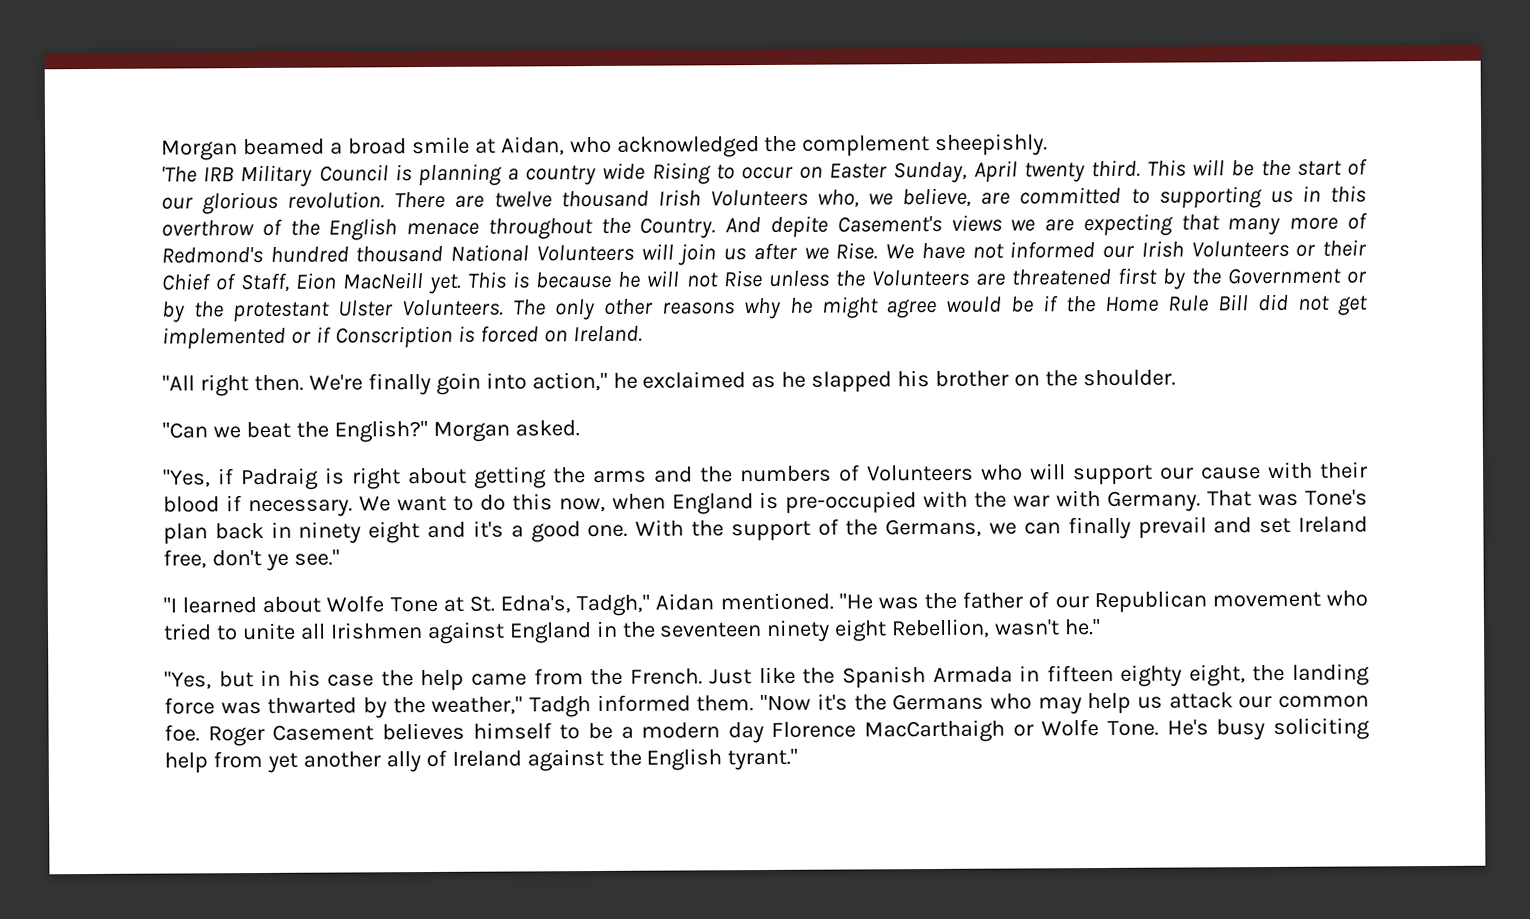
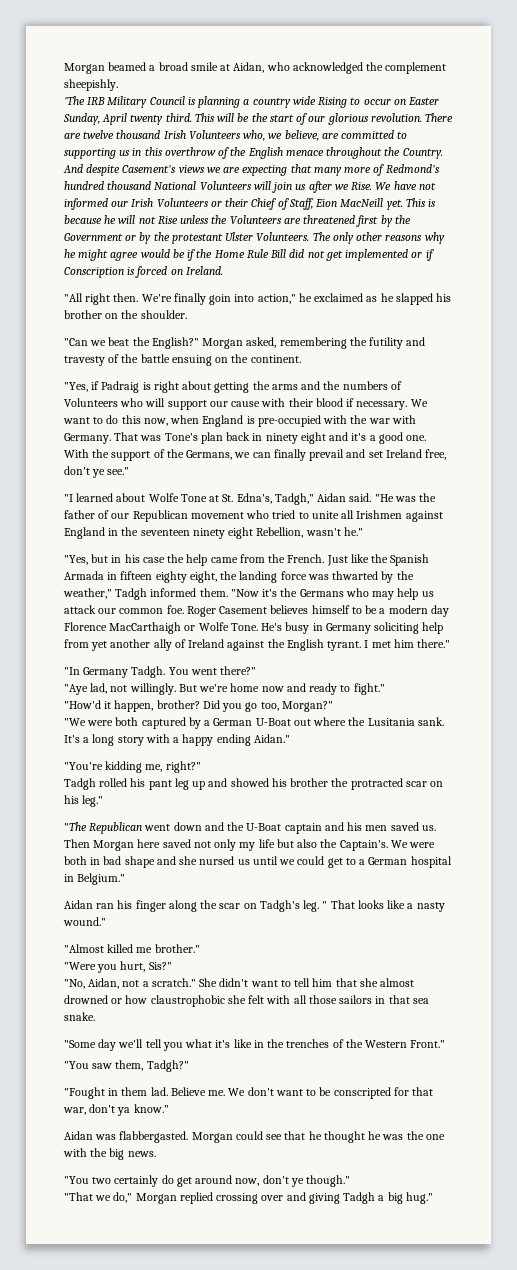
[770,215,828,238] depite -> [86,164,121,176] despite
[514,420,580,437] asked. -> [246,337,426,349] [64,354,301,366] asked, remembering the futility and travesty of the battle ensuing on the continent.
[719,592,834,611] mentioned. -> [349,493,372,502] said.
(1266, 730) none -> [312,623,371,634] in Germany
[727,748,799,771] tyrant." -> [327,639,451,651] [64,666,257,678] [64,683,385,695] [64,700,333,712] [64,717,444,729] [64,734,290,746] [64,761,201,773] [64,778,444,790] [64,795,104,807] [64,822,436,834] [64,839,436,851] [64,856,452,868] [64,873,126,885] [64,900,445,912] [63,917,106,926] [64,944,200,953] [64,961,172,973] [64,978,415,989] [64,995,429,1007] [64,1012,95,1021] [64,1039,446,1051] [64,1060,189,1072] [64,1087,434,1099] [63,1104,169,1116] [64,1131,445,1143] [63,1148,156,1160] [64,1175,351,1187] [64,1192,433,1204] tyrant. I met him there." // "In Germany Tadgh. You went there?" // "Aye lad, not willingly. But we're home now and ready to fight." // "How'd it happen, brother? Did you go too, Morgan?" // "We were both captured by a German U-Boat out where the Lusitania sank. It's a long story with a happy ending Aidan." // "You're kidding me, right?" // Tadgh rolled his pant leg up and showed his brother the protracted scar on his leg." // "The Republican went down and the U-Boat captain and his men saved us. Then Morgan here saved not only my life but also the Captain's. We were both in bad shape and she nursed us until we could get to a German hospital in Belgium." // Aidan ran his finger along the scar on Tadgh's leg. " That looks like a nasty wound." // "Almost killed me brother." // "Were you hurt, Sis?" // "No, Aidan, not a scratch." She didn't want to tell him that she almost drowned or how claustrophobic she felt with all those sailors in that sea snake. // "Some day we'll tell you what it's like in the trenches of the Western Front." // "You saw them, Tadgh?" // "Fought in them lad. Believe me. We don't want to be conscripted for that war, don't ya know." // Aidan was flabbergasted. Morgan could see that he thought he was the one with the big news. // "You two certainly do get around now, don't ye though." // "That we do," Morgan replied crossing over and giving Tadgh a big hug."

